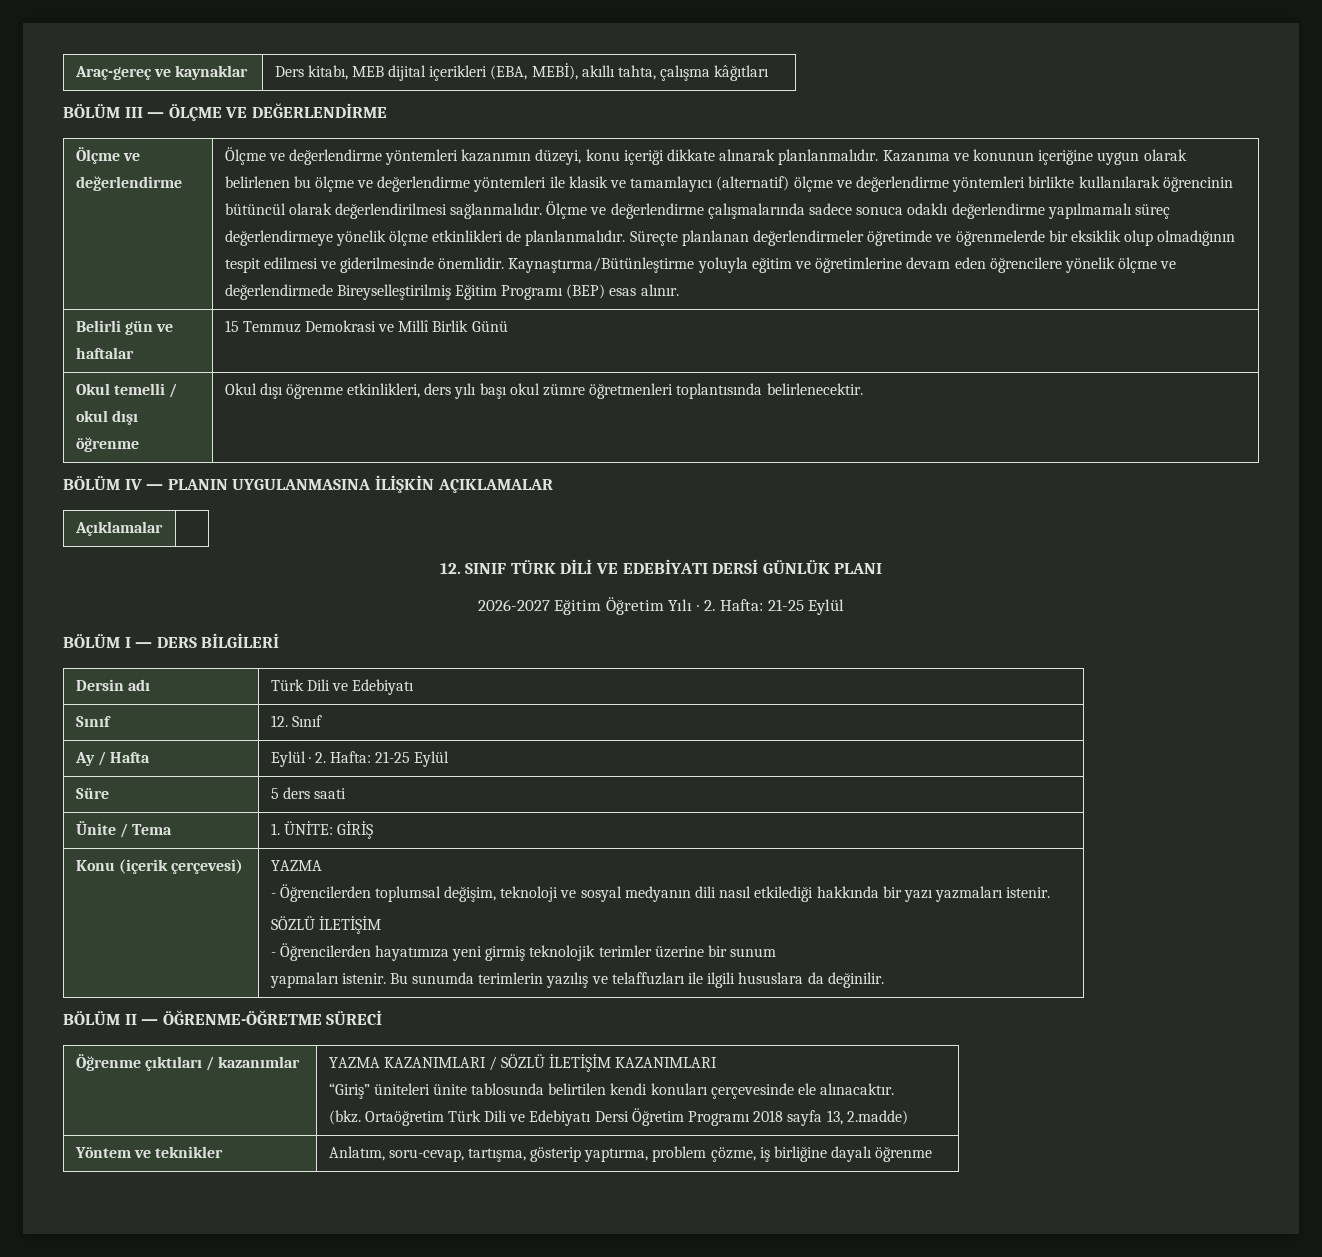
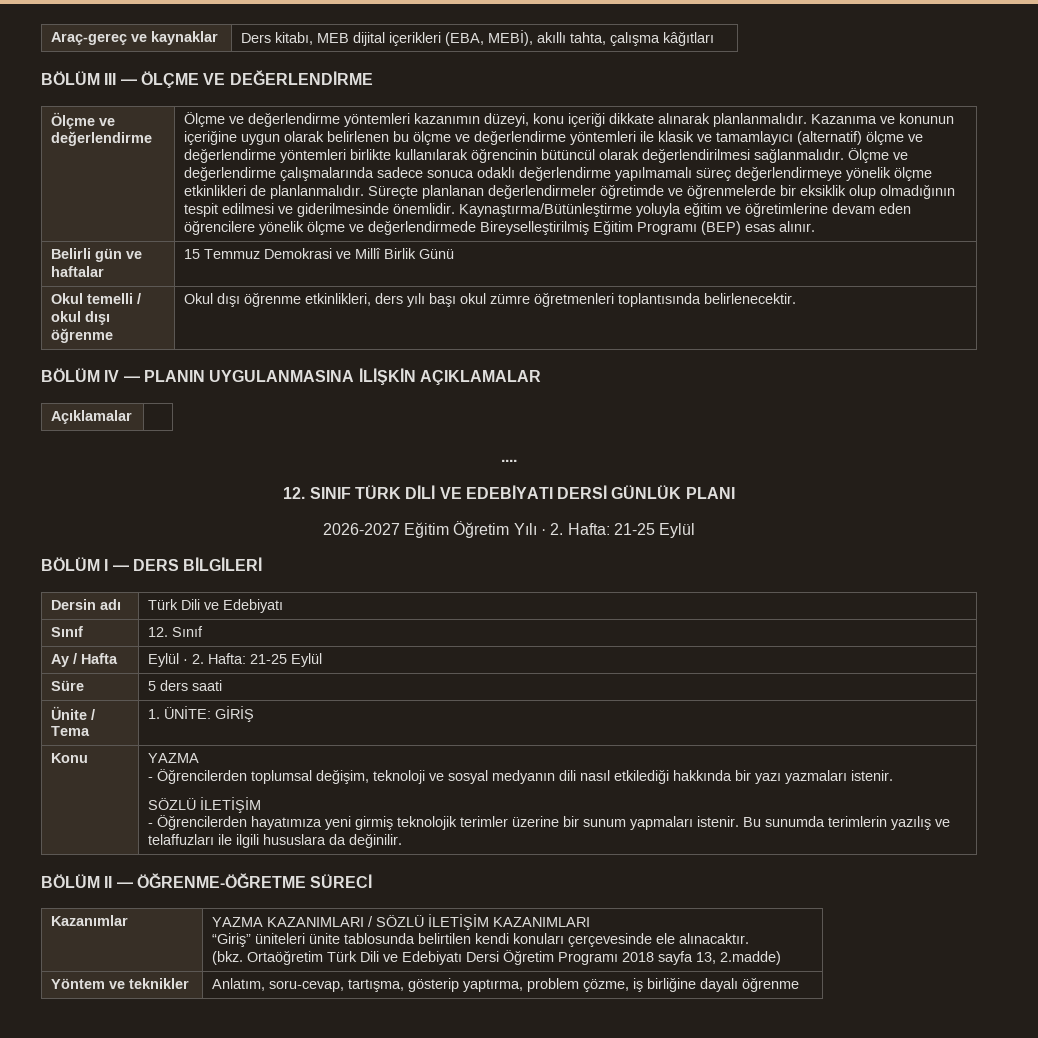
(163, 528) none -> [501,459,517,462] // ....
[118,859,243,874] (içerik çerçevesi) -> (89, 758) none
(777, 952) // -> (627, 823) none
[75,1054,301,1071] Öğrenme çıktıları / kazanımlar -> [51,915,129,926] Kazanımlar

